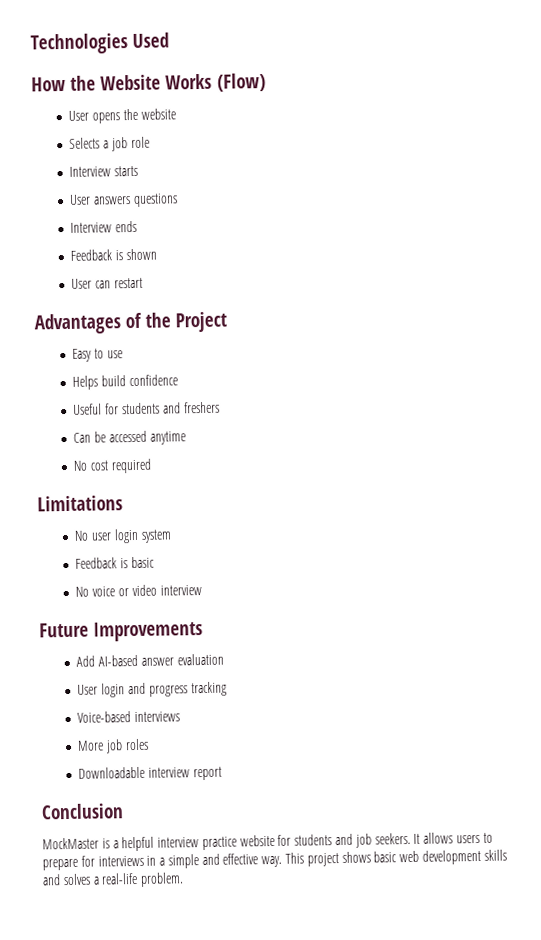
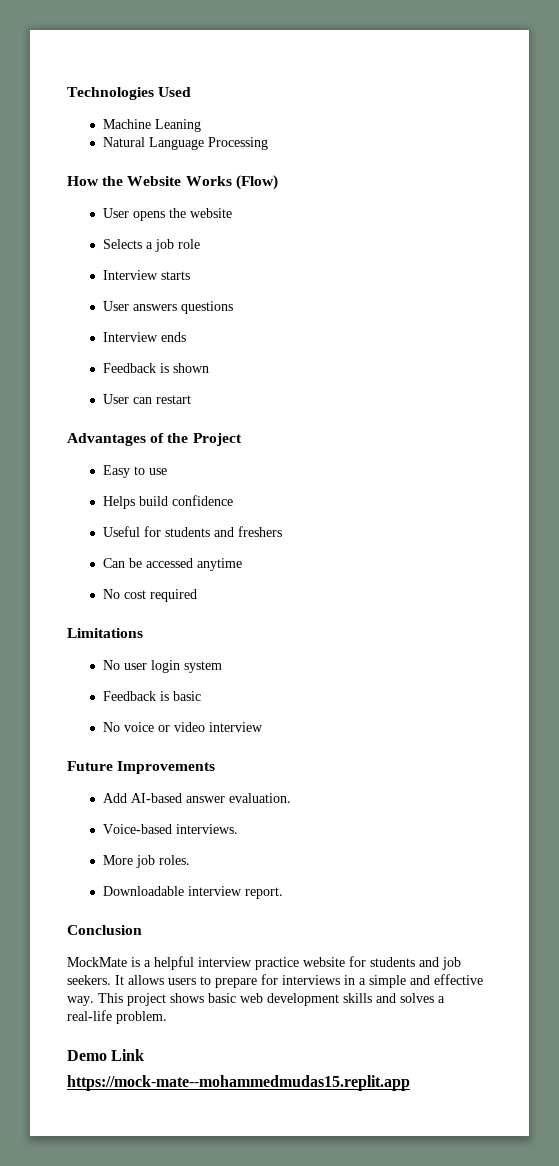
(170, 40) none -> [102,119,201,132] [102,137,268,150] // Machine Leaning // Natural Language Processing
[176,653,224,666] [77,681,227,698] evaluation // User login and progress tracking -> [228,793,291,803] evaluation.
[134,711,181,723] interviews -> [175,824,238,834] interviews.
[124,738,149,751] roles -> [158,855,190,865] roles.
[192,766,222,781] report -> [244,887,283,899] report.
[42,837,99,850] MockMaster -> [67,957,127,967] MockMate
(185, 879) none -> [67,1049,145,1061] [67,1075,410,1091] // Demo Link // https://mock-mate--mohammedmudas15.replit.app

